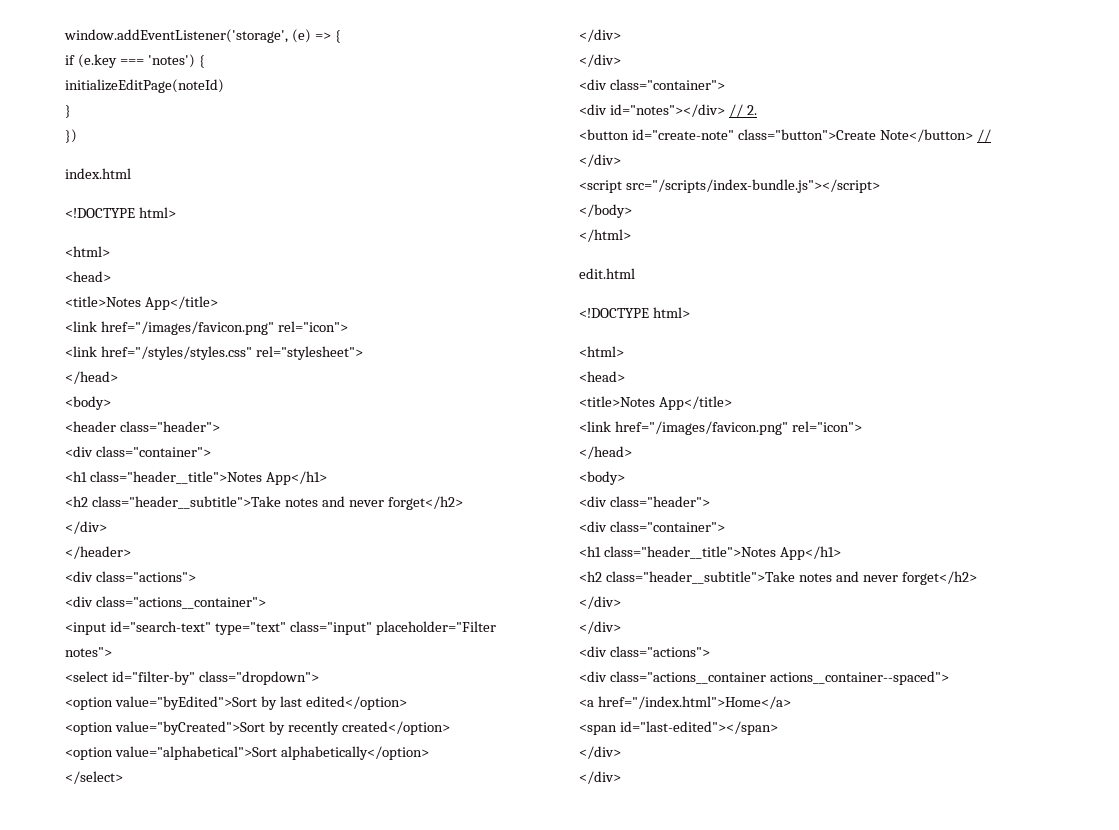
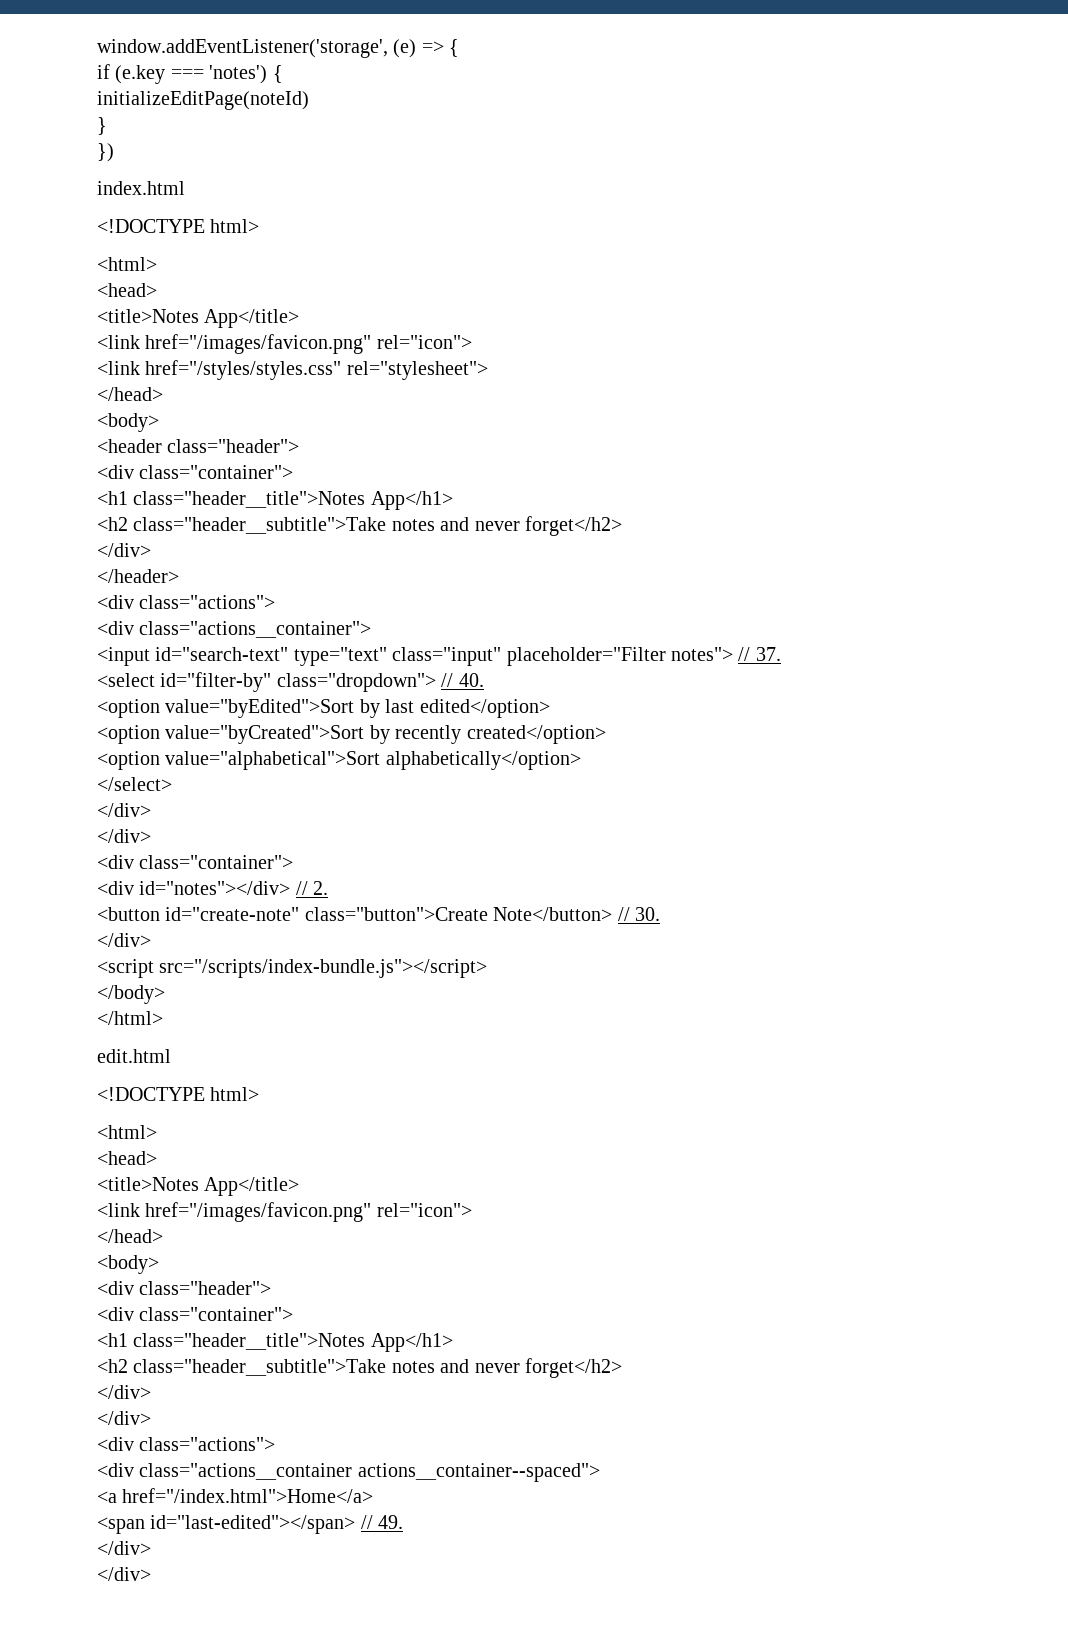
(112, 652) none -> [738,647,781,661] // 37.
(319, 678) none -> [441,673,484,687] // 40.
(991, 135) none -> [635,907,660,921] 30.
(778, 728) none -> [360,1515,404,1529] // 49.

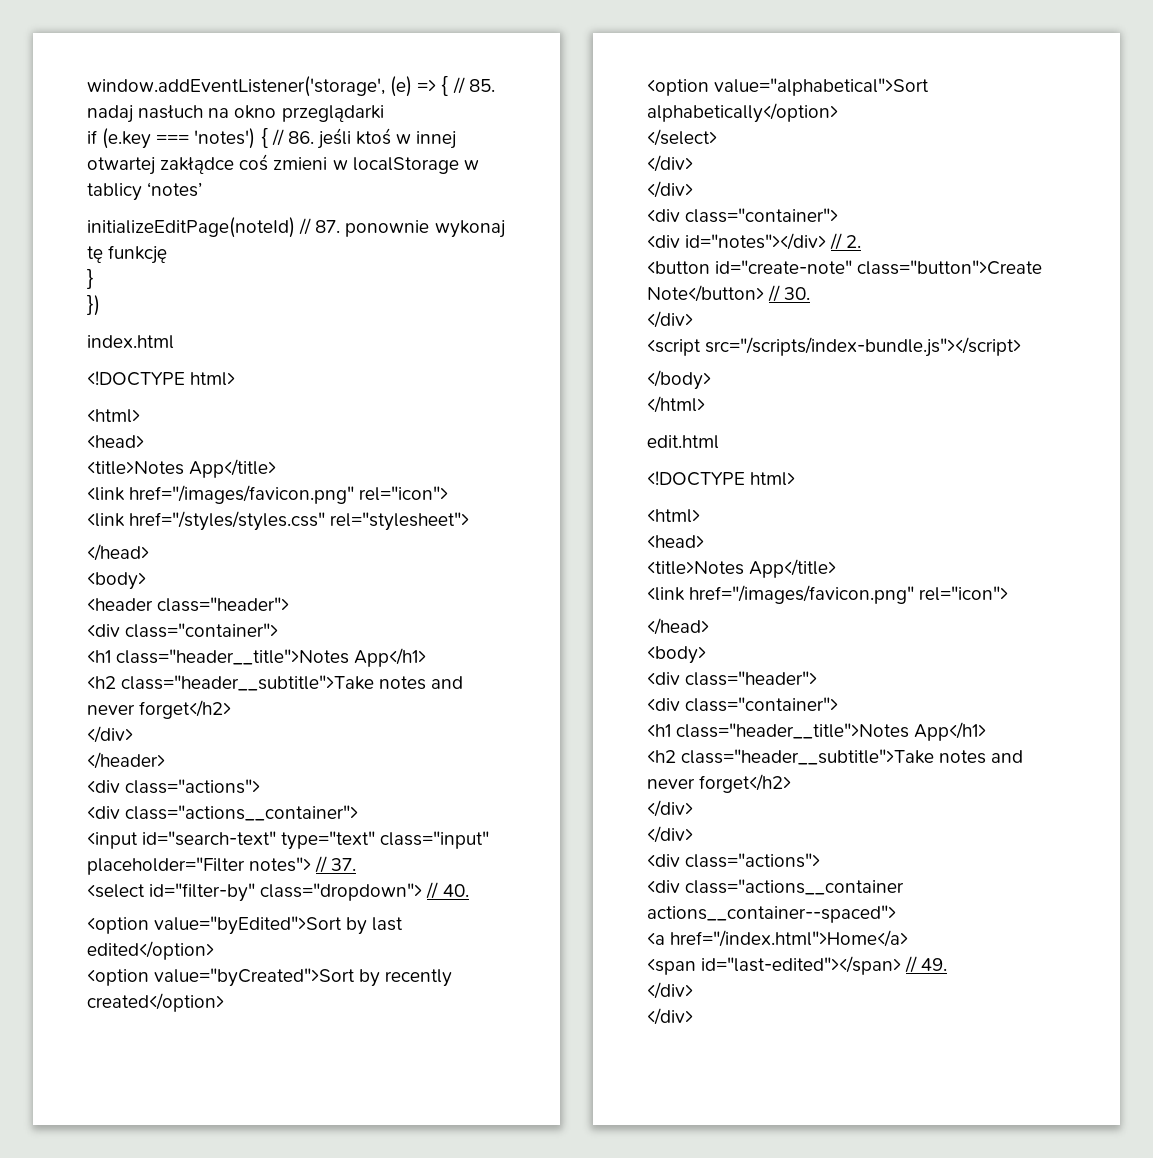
(460, 48) none -> [452,77,495,94] [87,105,384,123] // 85. nadaj nasłuch na okno przeglądarki
[97,91,309,110] // initializeEditPage(noteId) -> [271,128,457,149] [87,154,479,175] [87,182,203,201] [87,217,505,238] [87,245,168,264] // 86. jeśli ktoś w innej otwartej zakłądce coś zmieni w localStorage w tablicy ‘notes’ // initializeEditPage(noteId) // 87. ponownie wykonaj tę funkcję

